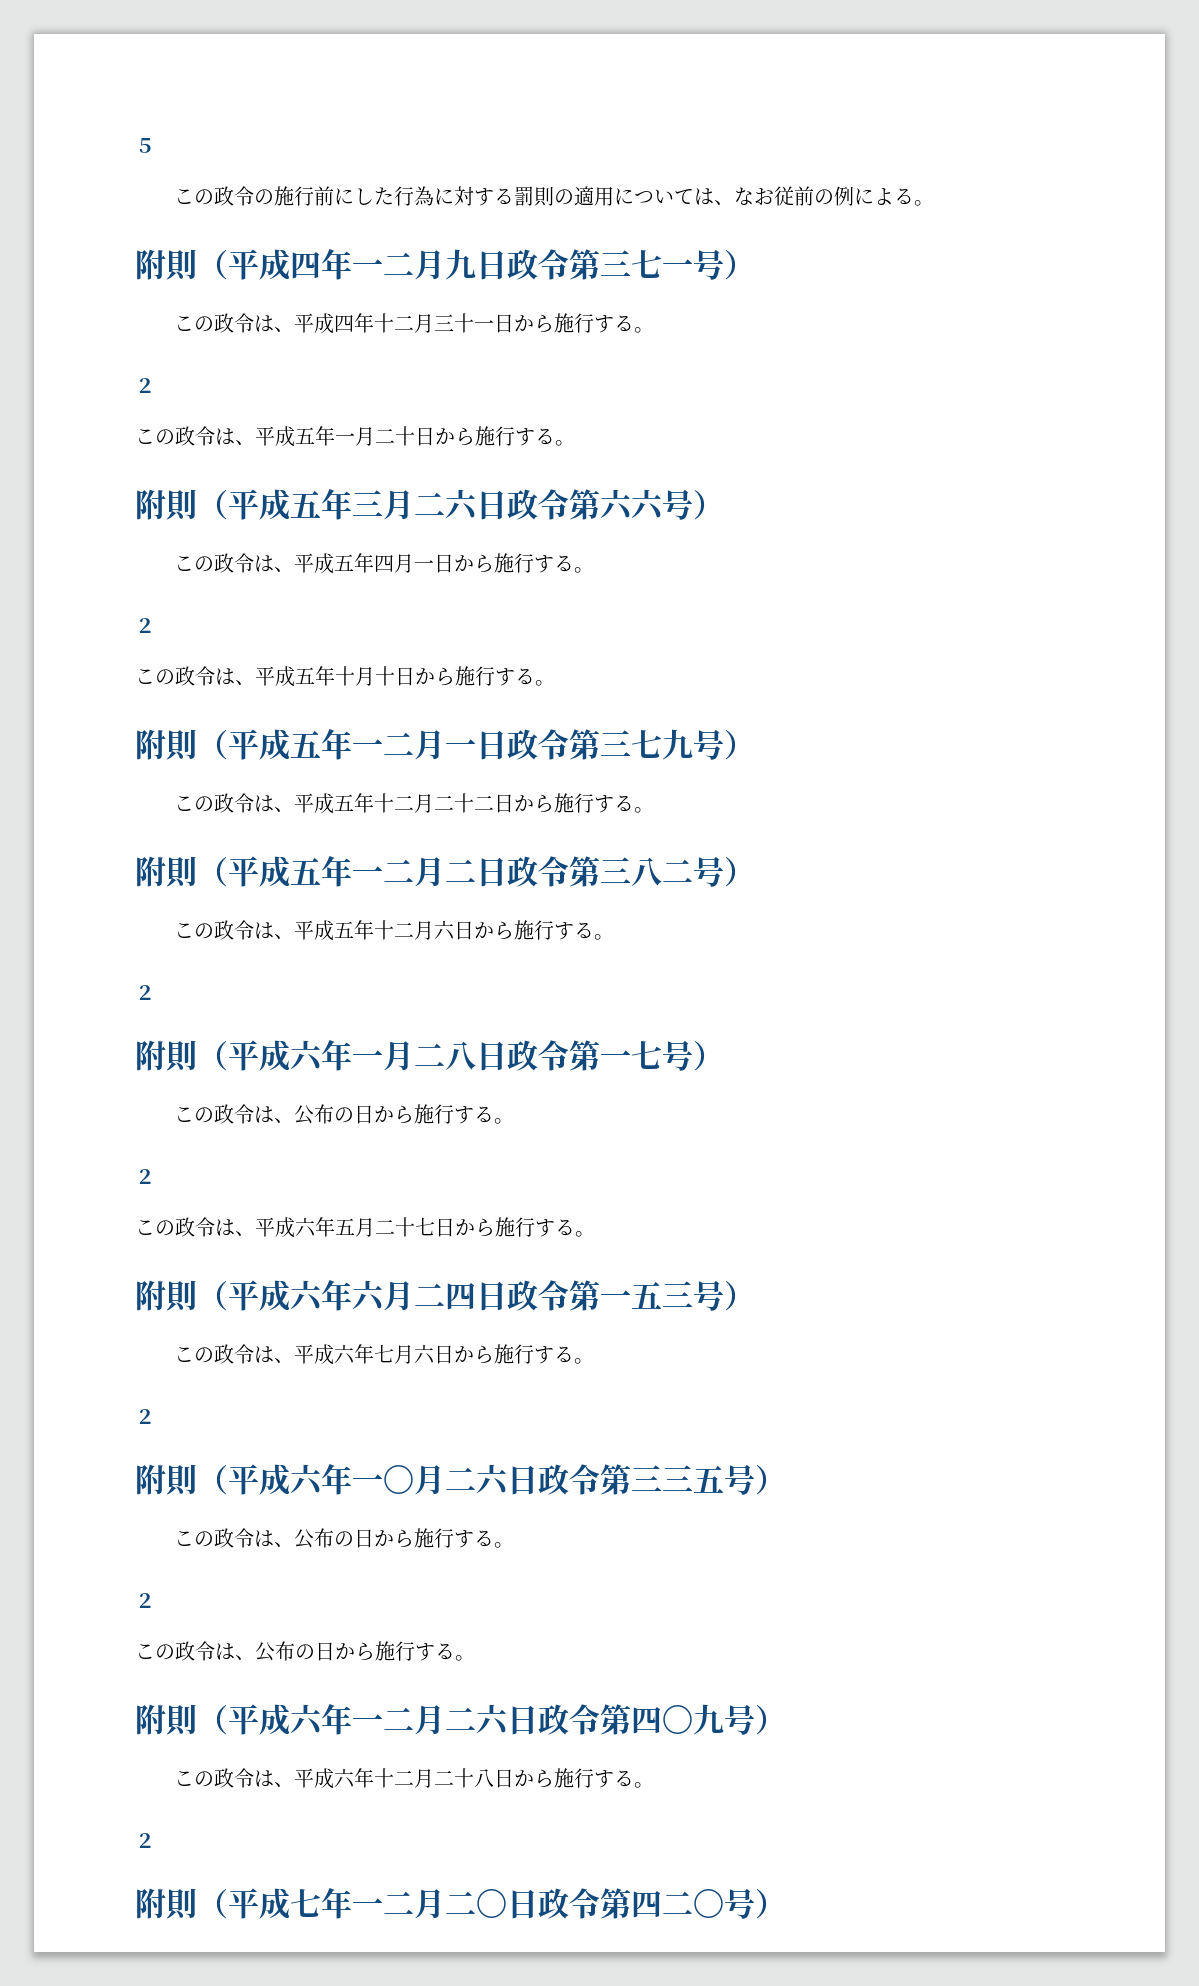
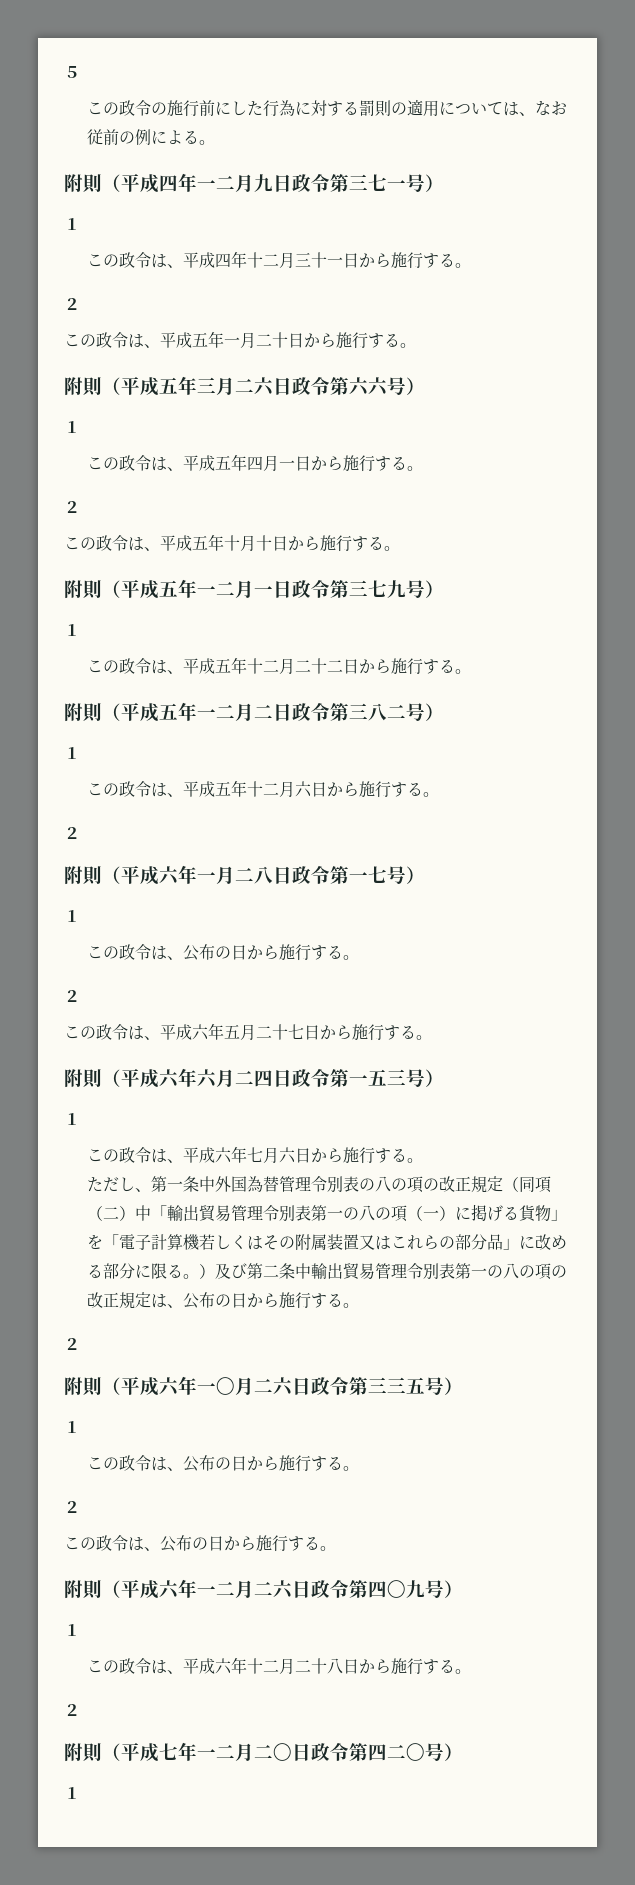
(755, 265) none -> [64,218,80,230] // １
(724, 505) none -> [64,421,80,433] // １
(755, 745) none -> [64,624,80,636] // １
(755, 872) none -> [64,747,80,759] // １
(724, 1056) none -> [64,910,80,922] // １
(755, 1296) none -> [64,1113,80,1125] // １
(595, 1361) none -> [86,1176,551,1193] [86,1204,567,1222] [86,1234,567,1251] [86,1263,567,1280] [86,1292,359,1309] // ただし、第一条中外国為替管理令別表の八の項の改正規定（同項（二）中「輸出貿易管理令別表第一の八の項（一）に掲げる貨物」を「電子計算機若しくはその附属装置又はこれらの部分品」に改める部分に限る。）及び第二条中輸出貿易管理令別表第一の八の項の改正規定は、公布の日から施行する。
(786, 1480) none -> [64,1421,80,1433] // １
(786, 1720) none -> [64,1624,80,1636] // １
(786, 1904) none -> [64,1787,80,1799] // １

